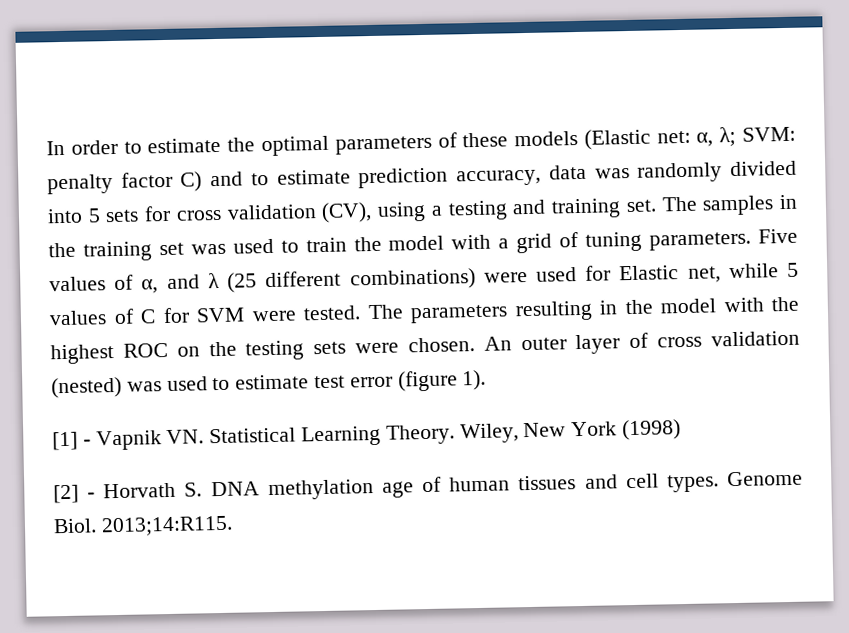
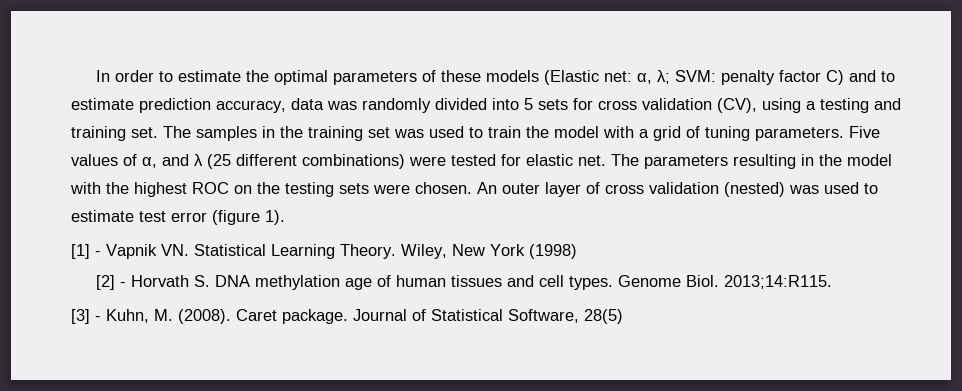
[535,262,799,283] [49,305,361,326] used for Elastic net, while 5 values of C for SVM were tested. -> [451,154,606,166] tested for elastic net.
(233, 526) none -> [71,309,623,324] // [3] - Kuhn, M. (2008). Caret package. Journal of Statistical Software, 28(5)

